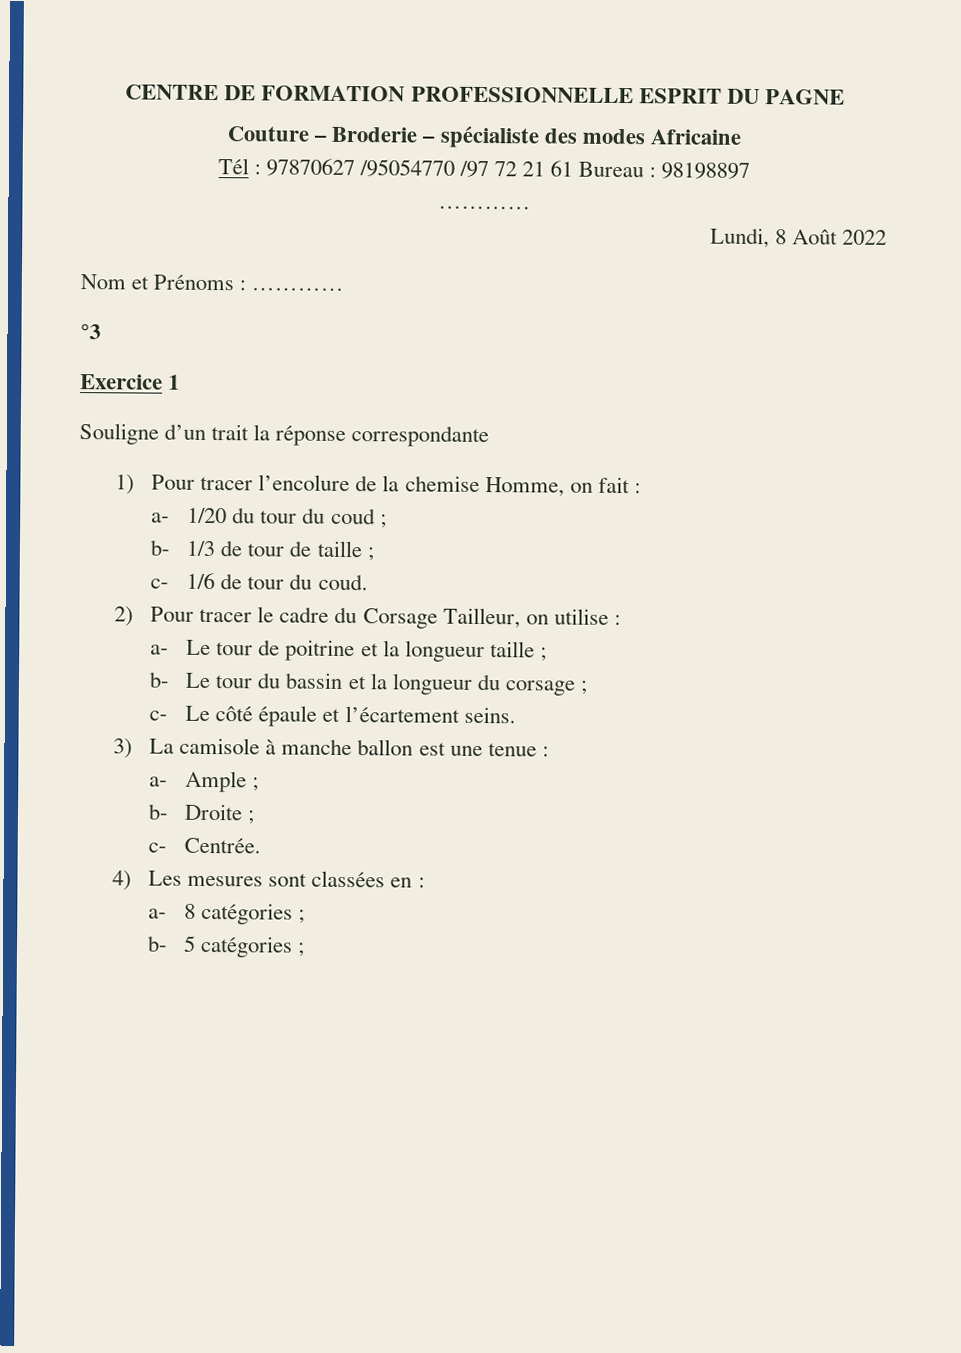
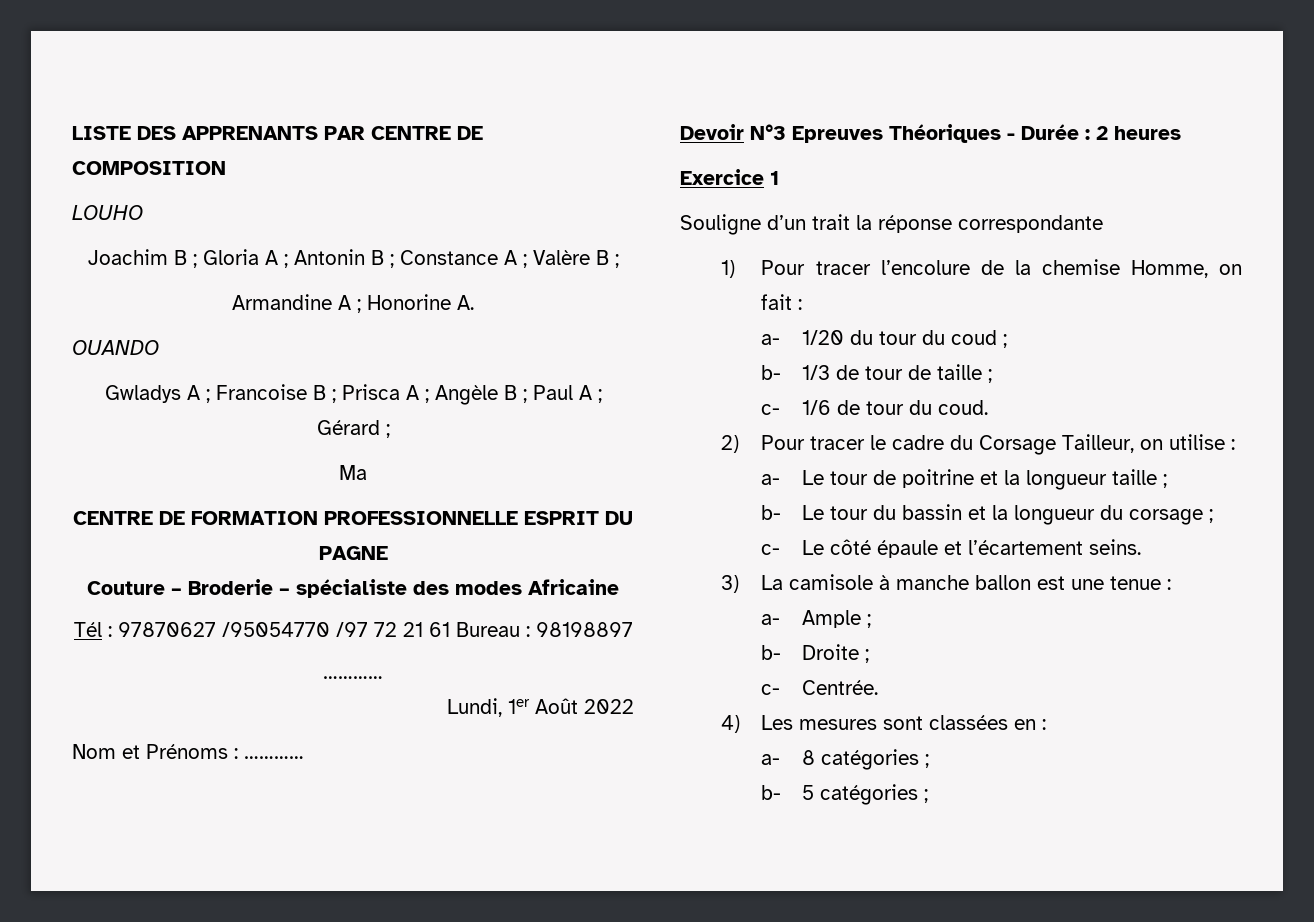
(125, 92) none -> [72,126,483,140] [72,161,226,175] [72,205,143,220] [87,249,619,268] [232,294,474,313] [72,340,159,355] [104,384,602,405] [316,420,390,438] [339,465,367,480] LISTE DES APPRENANTS PAR CENTRE DE COMPOSITION // LOUHO // Joachim B ; Gloria A ; Antonin B ; Constance A ; Valère B ; // Armandine A ; Honorine A. // OUANDO // Gwladys A ; Francoise B ; Prisca A ; Angèle B ; Paul A ; Gérard ; // Ma //
[774,229,787,245] 8 -> [508,699,530,714] 1er
[80,324,101,340] °3 -> [680,124,1181,143] Devoir N°3 Epreuves Théoriques - Durée : 2 heures

